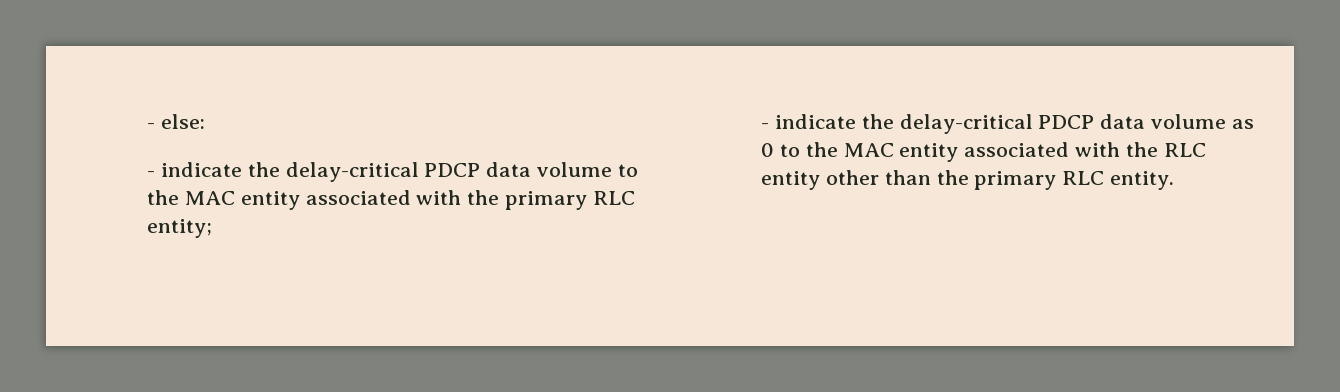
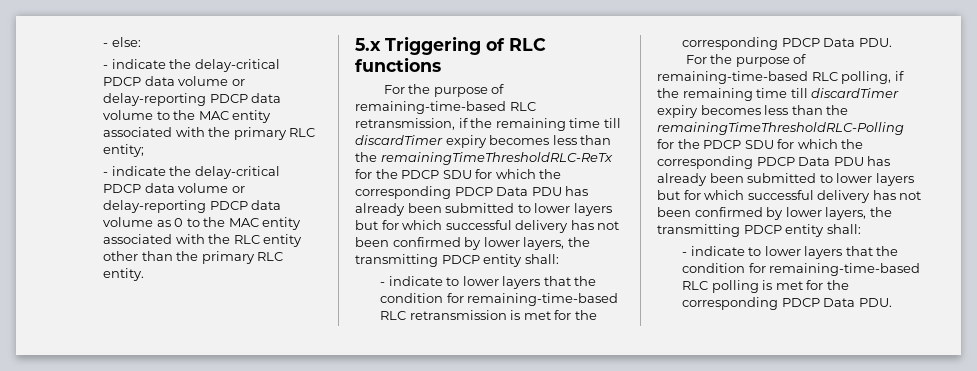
(612, 169) none -> [231,79,245,86] [103,93,282,106] [103,110,154,120] or delay-reporting PDCP data volume
(1226, 121) none -> [231,186,245,193] [103,200,282,213] [103,217,154,227] or delay-reporting PDCP data volume
(1174, 180) none -> [355,36,546,55] [355,57,441,72] [383,84,505,97] [355,101,536,114] [355,118,621,131] [355,135,612,148] [355,152,613,165] [355,169,562,179] [355,186,589,199] [355,203,612,216] [355,220,620,233] [355,237,590,250] [355,254,559,267] [380,276,597,289] [380,293,619,306] [380,310,597,320] [682,37,892,50] [685,54,807,67] [657,71,904,84] [657,88,900,101] [657,105,849,118] [657,122,904,135] [657,139,864,149] [657,156,891,169] [657,173,914,186] [657,190,922,203] [657,207,892,220] [657,224,861,237] [682,246,899,259] [682,263,921,276] [682,280,849,293] [682,297,892,310] // 5.x Triggering of RLC functions // For the purpose of remaining-time-based RLC retransmission, if the remaining time till discardTimer expiry becomes less than the remainingTimeThresholdRLC-ReTx for the PDCP SDU for which the corresponding PDCP Data PDU has already been submitted to lower layers but for which successful delivery has not been confirmed by lower layers, the transmitting PDCP entity shall: // - indicate to lower layers that the condition for remaining-time-based RLC retransmission is met for the corresponding PDCP Data PDU. // For the purpose of remaining-time-based RLC polling, if the remaining time till discardTimer expiry becomes less than the remainingTimeThresholdRLC-Polling for the PDCP SDU for which the corresponding PDCP Data PDU has already been submitted to lower layers but for which successful delivery has not been confirmed by lower layers, the transmitting PDCP entity shall: // - indicate to lower layers that the condition for remaining-time-based RLC polling is met for the corresponding PDCP Data PDU.

